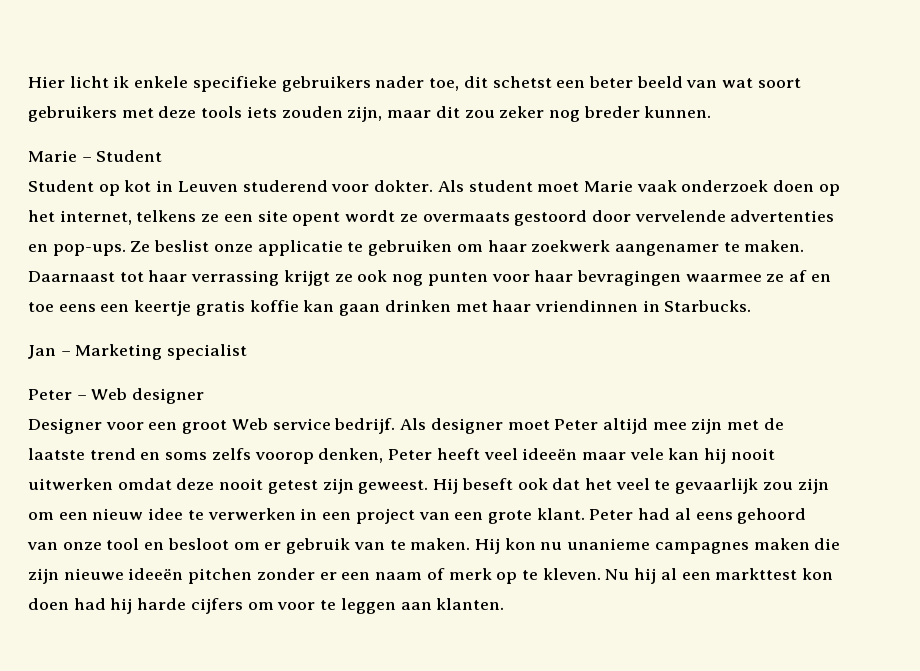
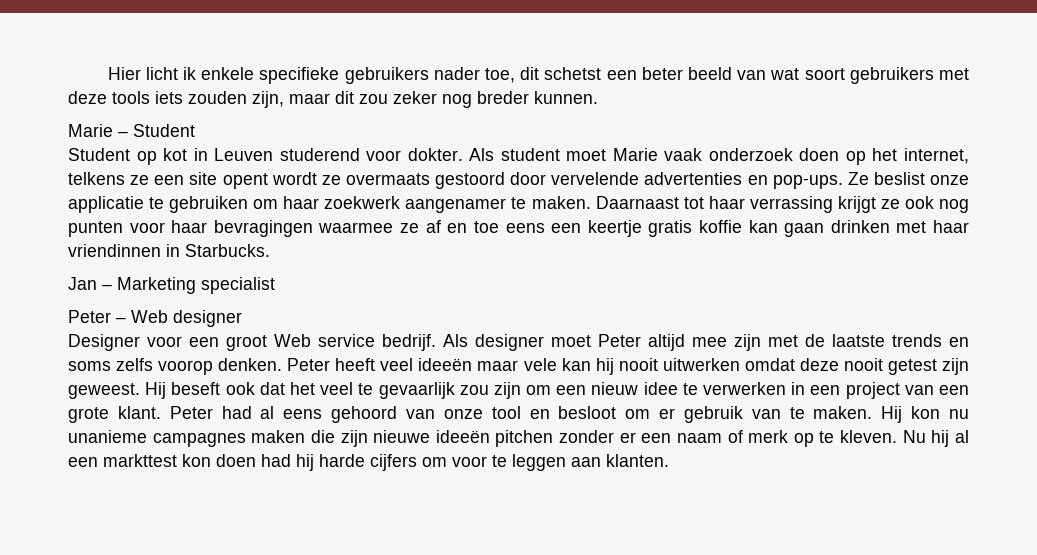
[89,448,136,460] trend -> [892,334,942,347] trends
[318,448,384,463] denken, -> [218,358,283,371] denken.

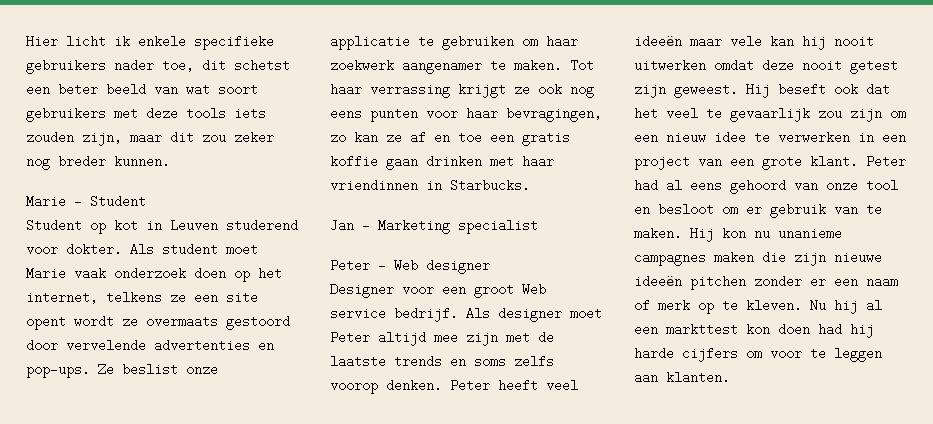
[595,196,704,209] Daarnaast tot -> [570,59,594,72] Tot
(969, 206) none -> [330,107,362,120] eens
[213,220,394,237] bevragingen waarmee -> [506,107,602,122] [330,131,378,144] bevragingen, zo kan
[505,220,642,237] eens een keertje -> [490,131,514,144] een
[748,220,778,233] kan -> (378, 161) none

